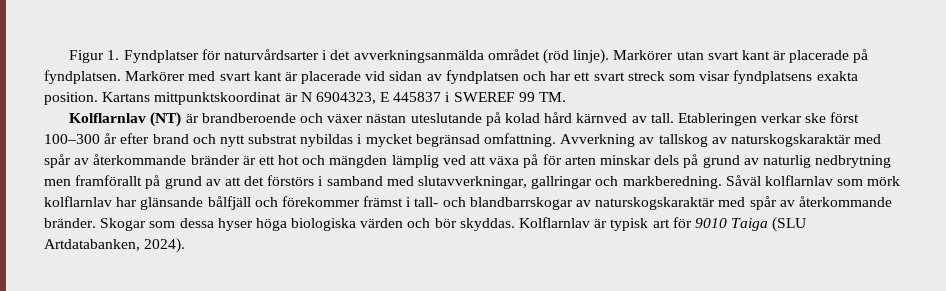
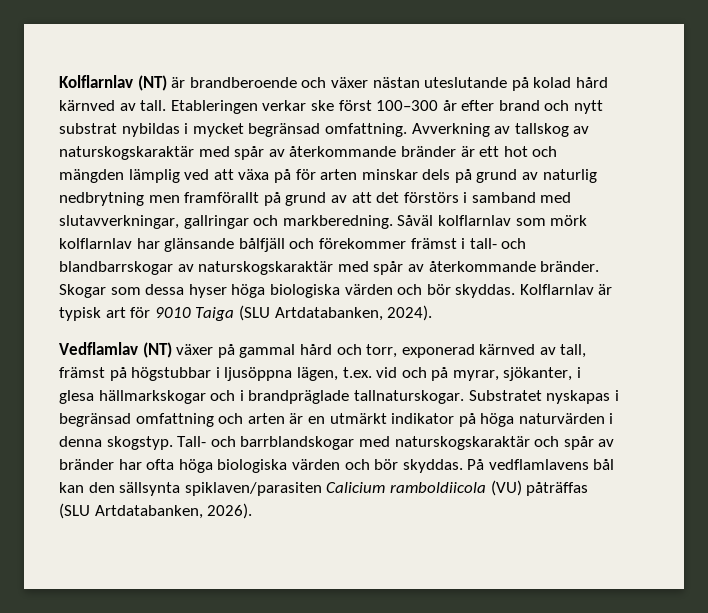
[69,49,869,64] [44,70,858,84] [44,92,567,105] Figur 1. Fyndplatser för naturvårdsarter i det avverkningsanmälda området (röd linje). Markörer utan svart kant är placerade på fyndplatsen. Markörer med svart kant är placerade vid sidan av fyndplatsen och har ett svart streck som visar fyndplatsens exakta position. Kartans mittpunktskoordinat är N 6904323, E 445837 i SWEREF 99 TM. // -> (59, 81) none
(186, 245) none -> [59,342,587,358] [59,367,582,381] [59,390,619,404] [59,413,614,427] [59,436,615,450] [59,459,615,473] [59,480,589,496] [59,503,253,519] // Vedflamlav (NT) växer på gammal hård och torr, exponerad kärnved av tall, främst på högstubbar i ljusöppna lägen, t.ex. vid och på myrar, sjökanter, i glesa hällmarkskogar och i brandpräglade tallnaturskogar. Substratet nyskapas i begränsad omfattning och arten är en utmärkt indikator på höga naturvärden i denna skogstyp. Tall- och barrblandskogar med naturskogskaraktär och spår av bränder har ofta höga biologiska värden och bör skyddas. På vedflamlavens bål kan den sällsynta spiklaven/parasiten Calicium ramboldiicola (VU) påträffas (SLU Artdatabanken, 2026).

